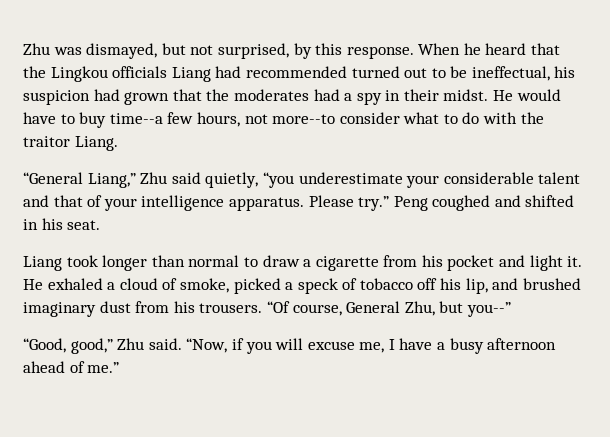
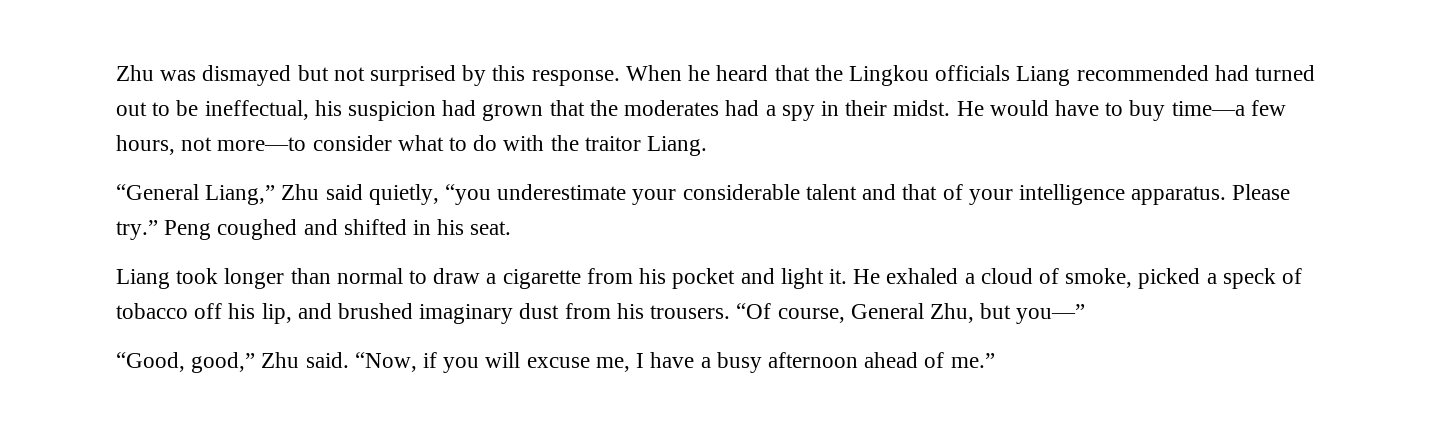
[86,43,158,59] dismayed, -> [202,65,292,86] dismayed
[217,43,289,59] surprised, -> [370,65,457,86] surprised
[215,66,347,78] had recommended -> [1076,65,1249,81] recommended had
[109,113,163,124] time--a -> [1171,101,1245,116] time—a
[272,114,336,124] more--to -> [217,137,307,151] more—to
[466,302,511,317] you--” -> [1016,304,1086,324] you—”

